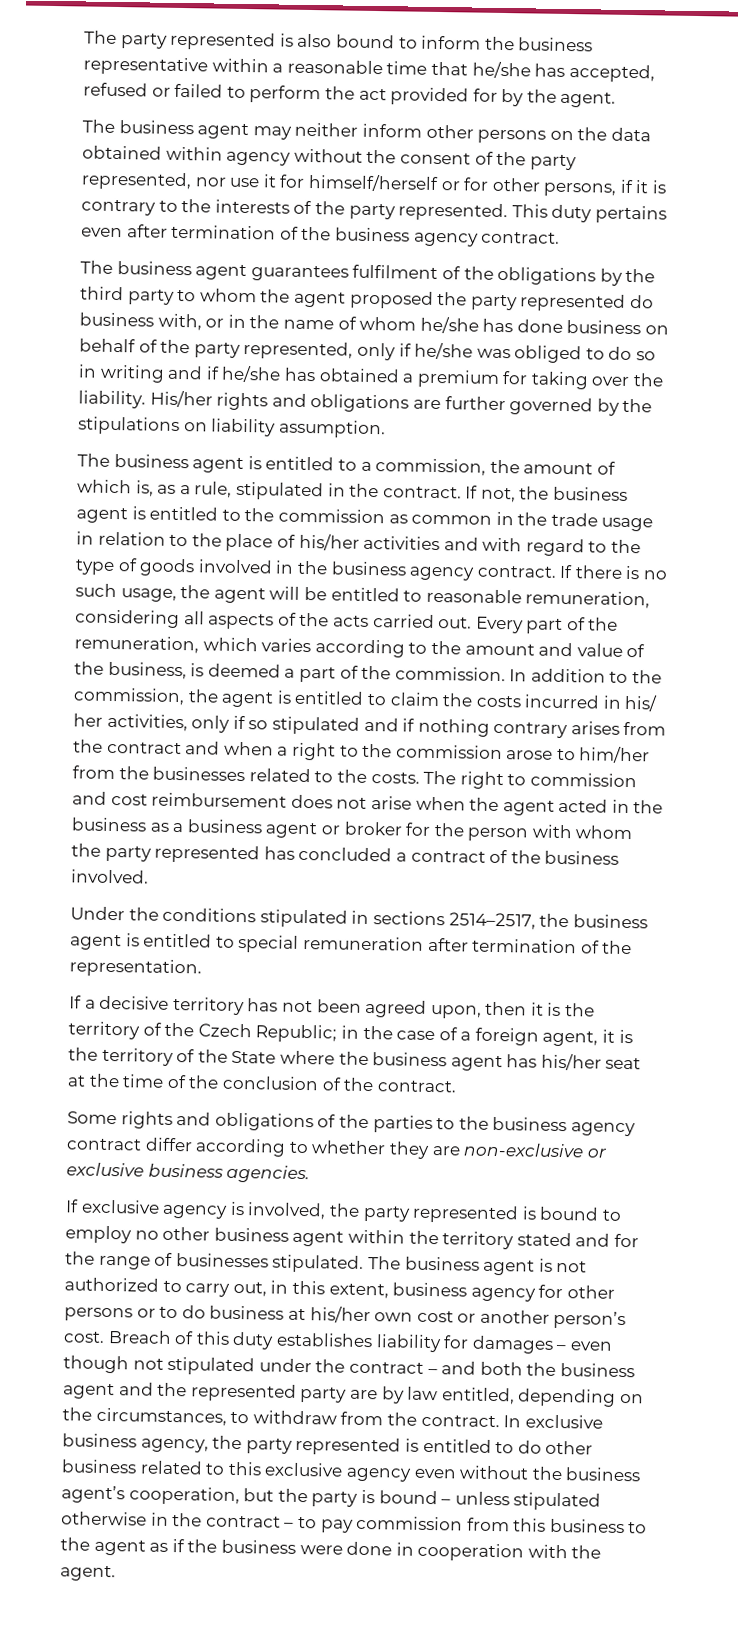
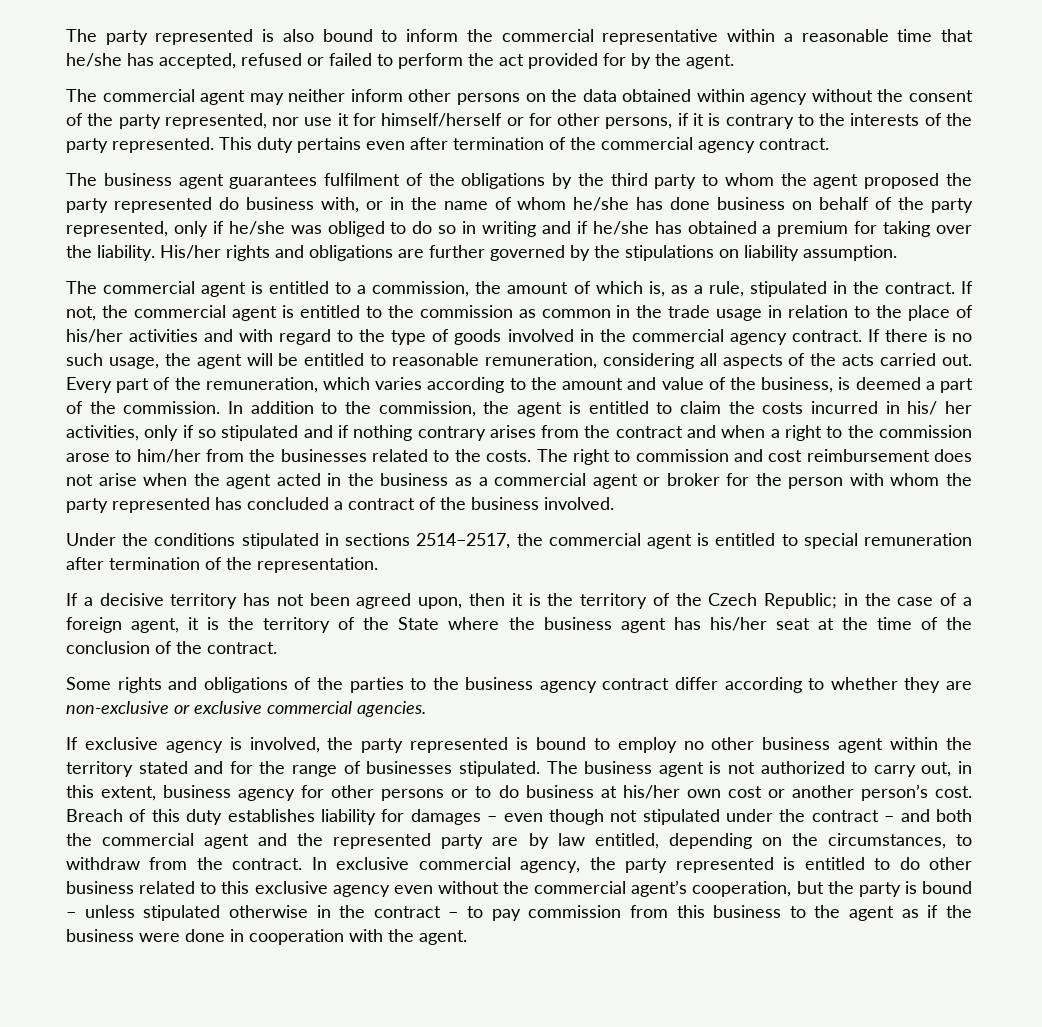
[518,37,594,52] business -> [501,29,594,42] commercial
[118,120,194,135] business -> [102,89,195,102] commercial
[334,227,410,242] business -> [601,137,693,150] commercial
[113,453,189,469] business -> [103,281,196,294] commercial
[553,486,629,501] business -> [133,305,226,318] commercial
[330,561,407,576] business -> [631,329,724,342] commercial
[186,819,263,834] business -> [494,473,587,486] commercial
[572,914,648,929] business -> [548,533,641,546] commercial
[147,1163,223,1178] business -> [267,701,352,714] commercial
[559,1363,635,1378] business -> [102,833,195,846] commercial
[62,1433,137,1448] business -> [418,857,511,870] commercial
[565,1467,642,1482] business -> [534,881,627,894] commercial

